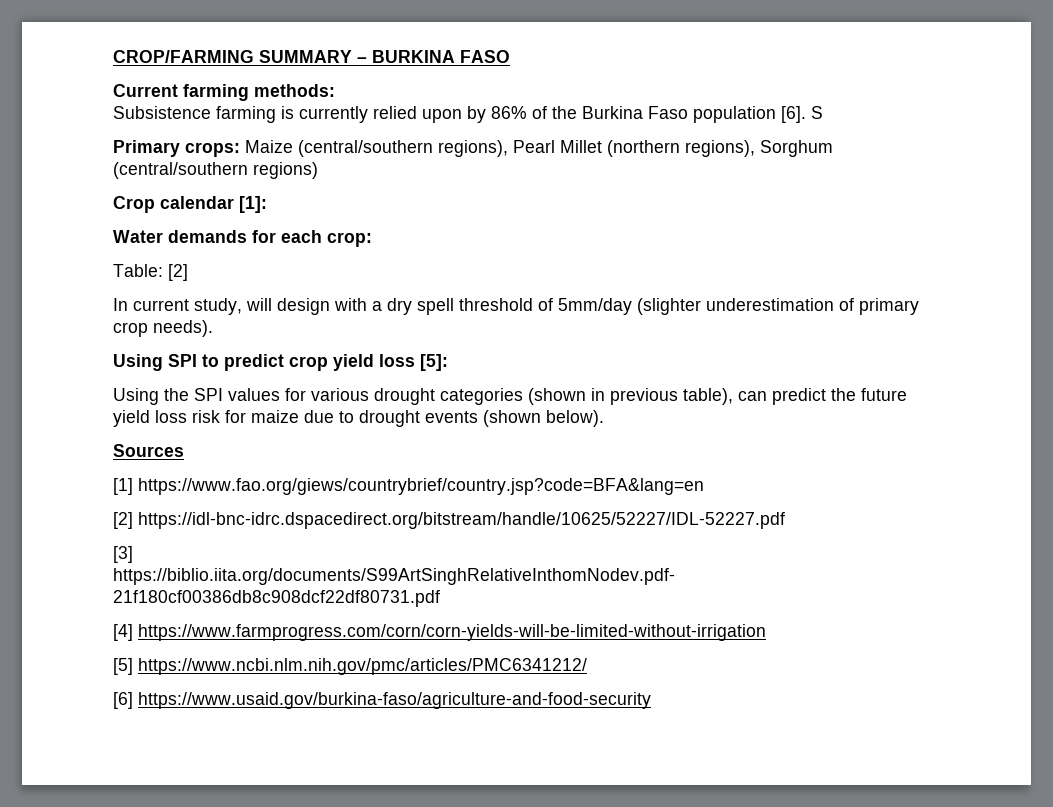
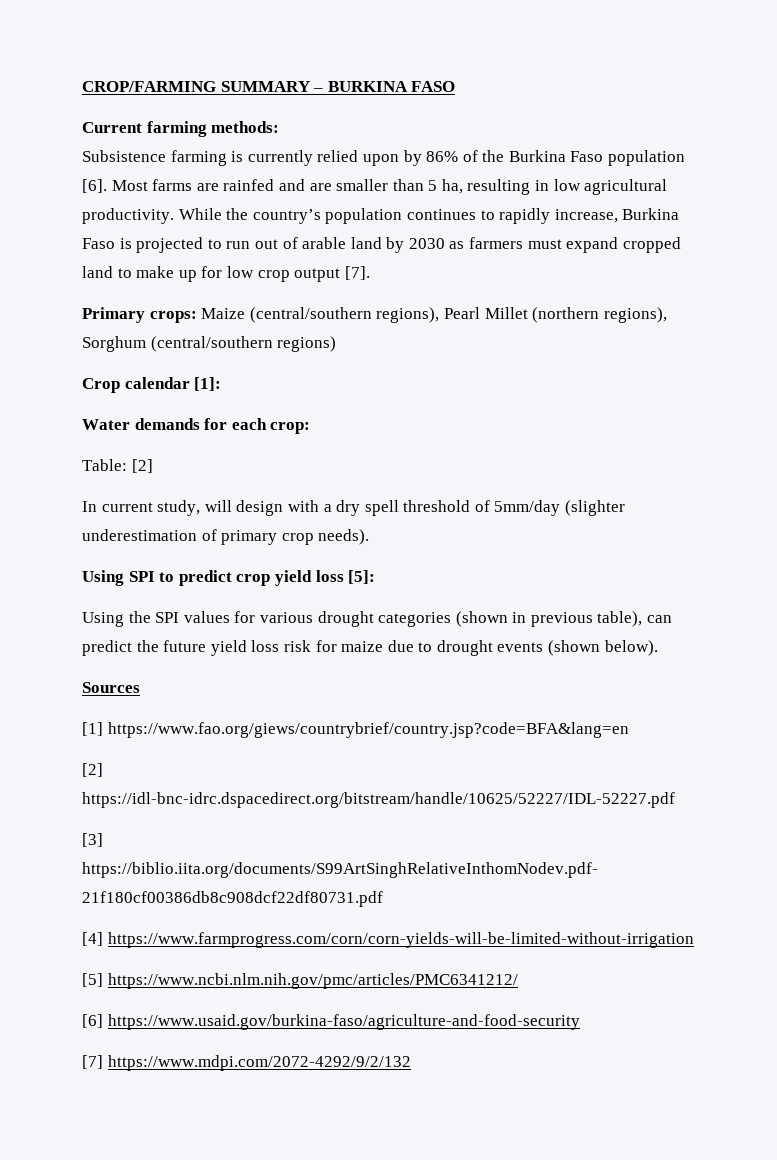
[811,106,823,119] S -> [111,179,668,195] [82,208,680,224] [82,237,681,253] [82,266,370,282] Most farms are rainfed and are smaller than 5 ha, resulting in low agricultural productivity. While the country’s population continues to rapidly increase, Burkina Faso is projected to run out of arable land by 2030 as farmers must expand cropped land to make up for low crop output [7].
(651, 700) none -> [82,1055,411,1071] // [7] https://www.mdpi.com/2072-4292/9/2/132

